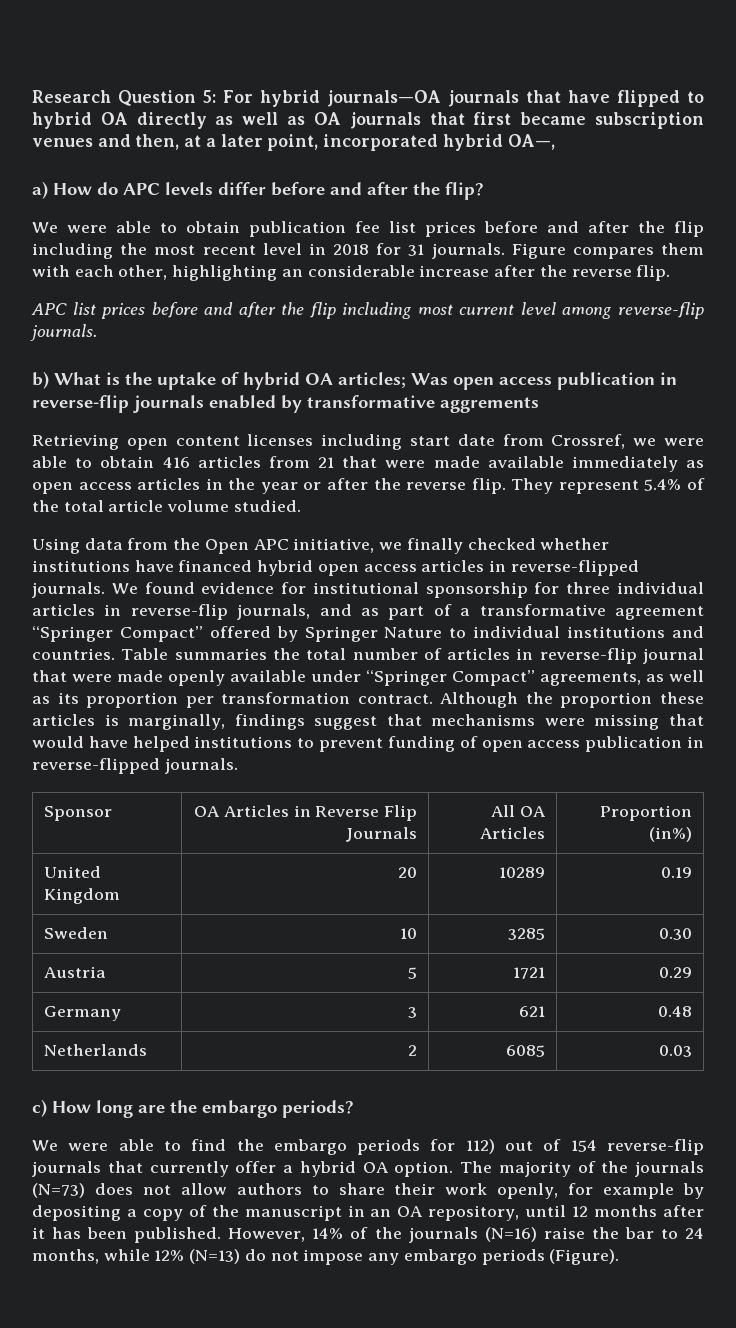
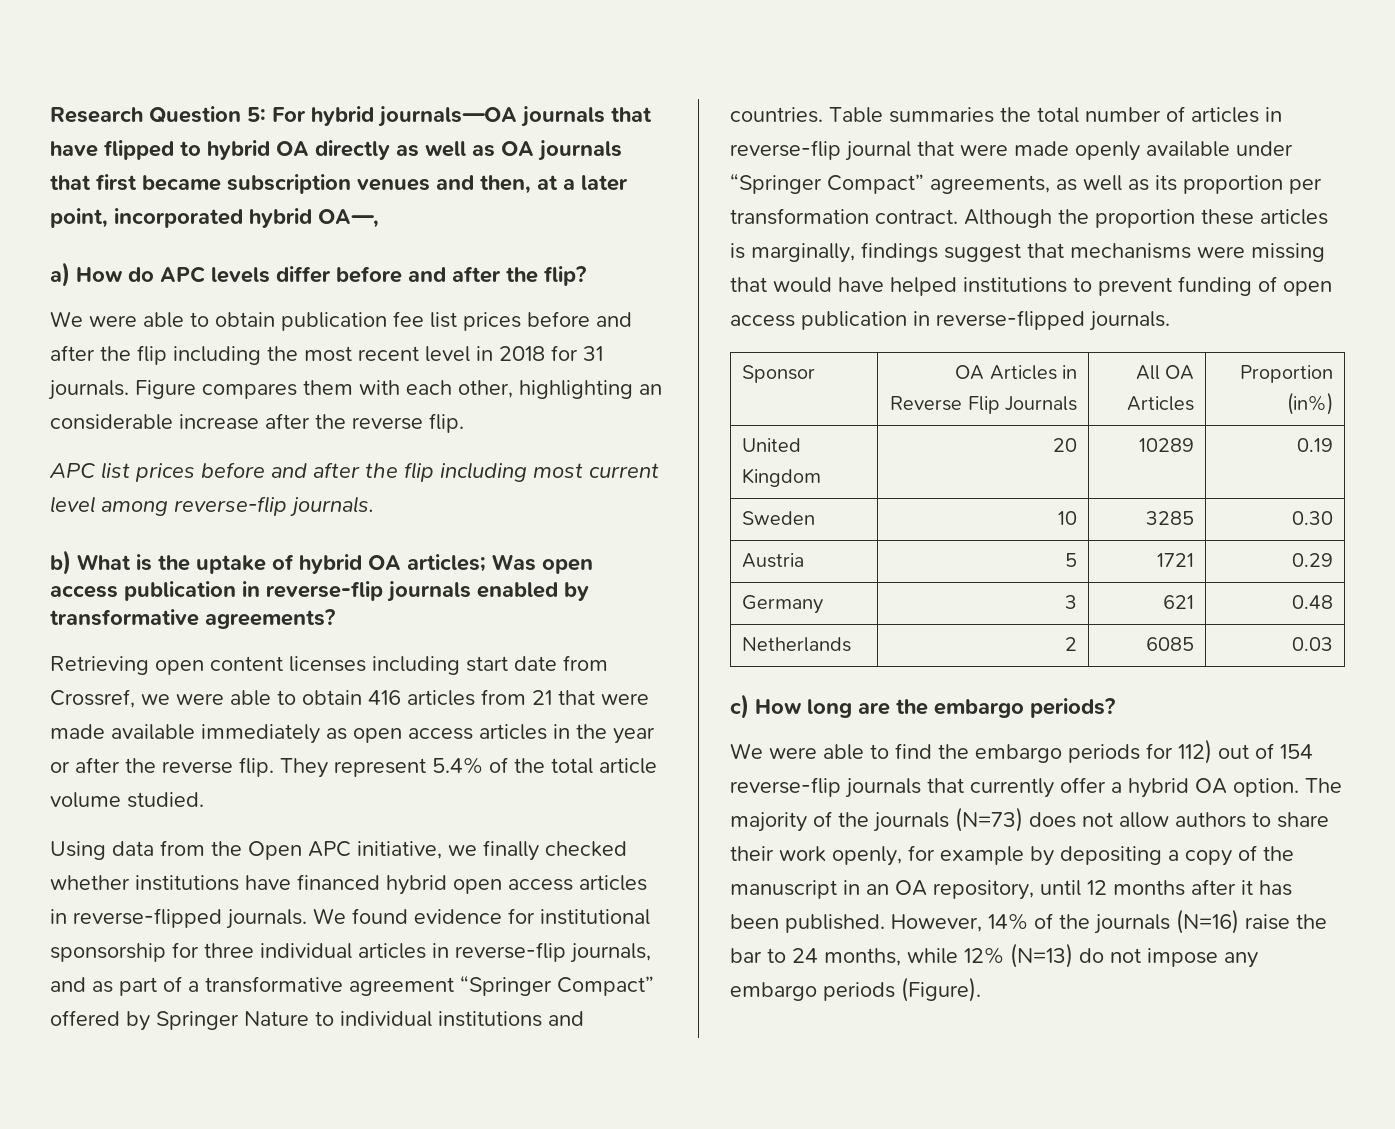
[440,397,539,413] aggrements -> [205,609,335,629] agreements?

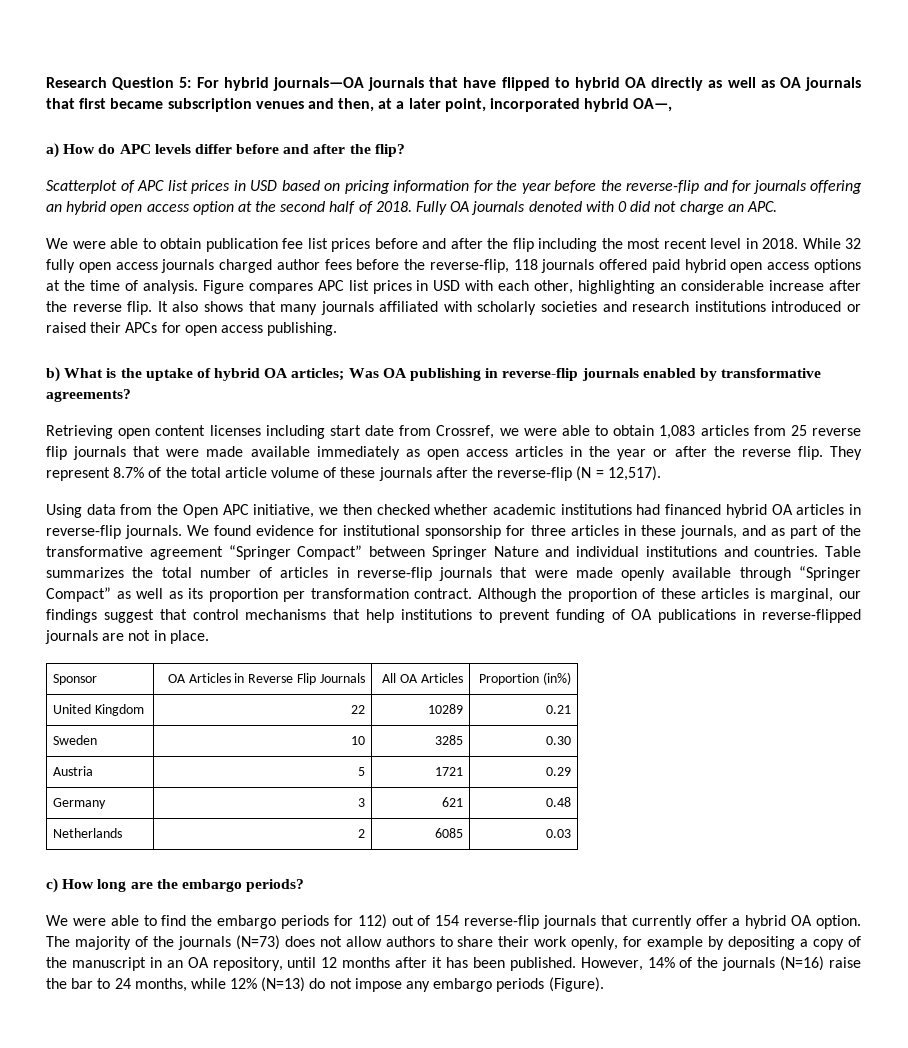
(586, 276) none -> [46,180,862,194] [46,201,777,215] // Scatterplot of APC list prices in USD based on pricing information for the year before the reverse-flip and for journals offering an hybrid open access option at the second half of 2018. Fully OA journals denoted with 0 did not charge an APC.
[499,345,603,361] [48,380,353,400] 2018 for 31 journals. Figure compares them -> [762,238,861,249] [46,259,861,273] [46,280,461,294] 2018. While 32 fully open access journals charged author fees before the reverse-flip, 118 journals offered paid hybrid open access options at the time of analysis. Figure compares APC list prices in USD
[49,462,659,482] [50,496,374,517] // APC list prices before and after the flip including most current level among reverse-flip journals. -> [157,301,862,315] [46,322,338,336] It also shows that many journals affiliated with scholarly societies and research institutions introduced or raised their APCs for open access publishing.
[542,559,593,574] [50,581,236,601] open access publication -> [382,368,482,381] OA publishing
[368,690,401,705] 416 -> [659,425,696,439] 1,083
[532,690,552,705] 21 -> [790,425,861,436] [46,446,127,460] 25 reverse flip journals
[432,757,483,774] 5.4% -> [113,467,145,478] 8.7%
[127,792,204,808] studied. -> [323,466,661,481] of these journals after the reverse-flip (N = 12,517).
[483,840,539,861] finally -> [342,504,372,515] then
[135,874,647,895] [50,908,222,928] institutions have financed hybrid open access articles in reverse-flipped -> [492,504,861,518] [46,525,121,539] academic institutions had financed hybrid OA articles in reverse-flip
[260,942,566,962] individual articles in reverse-flip -> [570,525,676,536] articles in these
[188,981,199,992] a -> [839,525,861,536] the
[50,1010,150,1031] offered by -> [369,546,425,557] between
[315,1011,334,1026] to -> [545,546,570,557] and
[889,107,994,123] summaries -> [46,567,124,578] summarizes
[845,141,911,161] journal -> [439,567,493,581] journals
[1236,141,1293,156] [730,173,1050,194] under “Springer Compact” agreements, -> [739,566,861,581] [46,587,111,602] through “Springer Compact”
(1195, 218) none -> [642,588,656,599] of
[751,243,855,263] marginally, -> [770,588,861,602] marginal, our
[1070,243,1325,262] [730,277,957,296] mechanisms were missing that would have helped -> [192,609,395,623] control mechanisms that help
[1283,281,1332,296] [730,310,1170,331] open access publication in reverse-flipped journals. -> [631,609,862,623] [45,630,209,644] OA publications in reverse-flipped journals are not in place.
[1053,438,1078,452] 20 -> [350,705,365,714] 22
[1297,438,1334,452] 0.19 -> [545,705,571,714] 0.21

